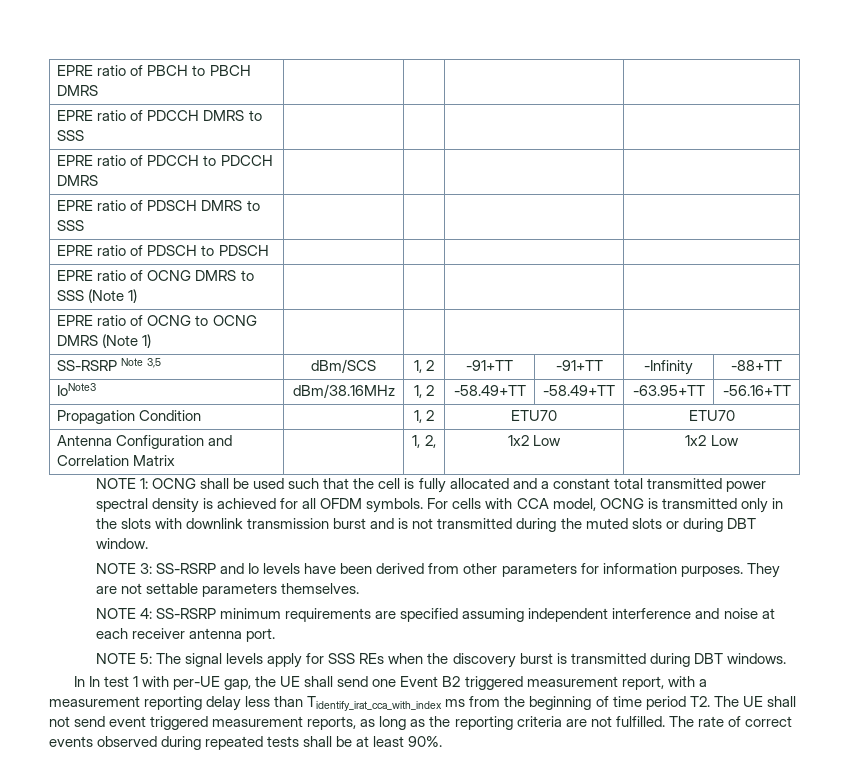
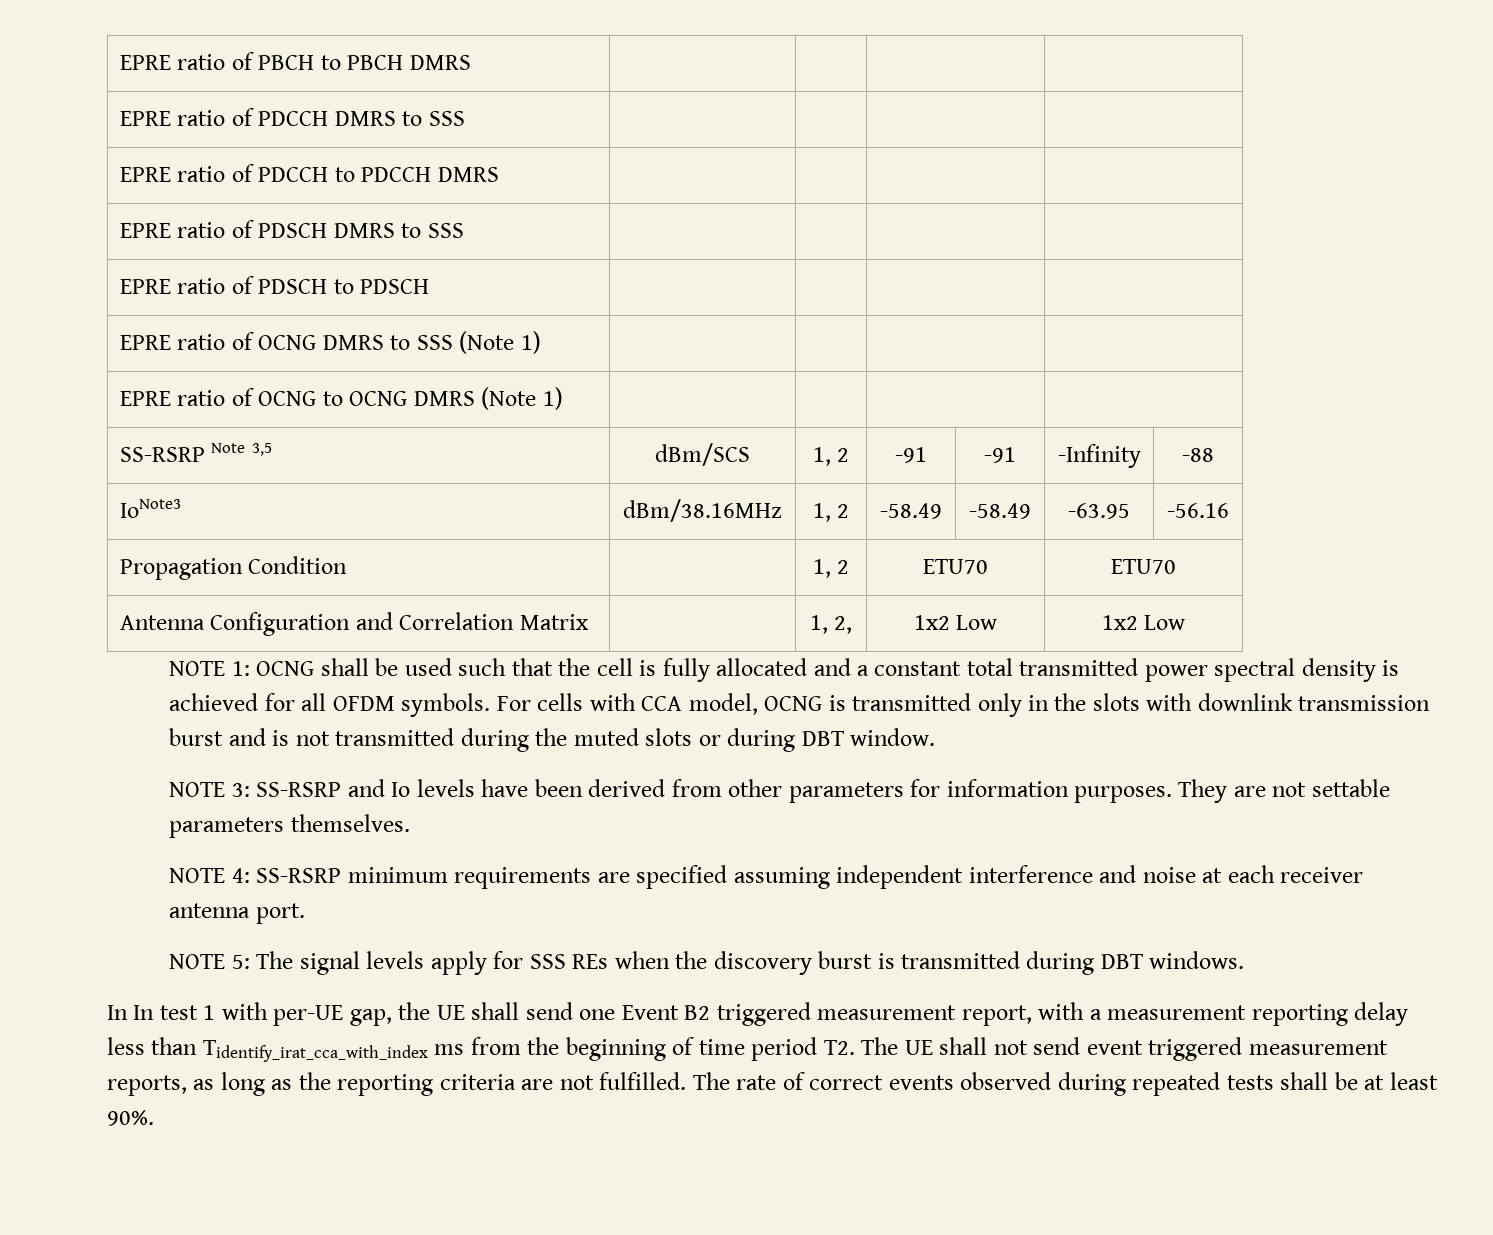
[466,360,513,371] [555,360,603,371] -91+TT | -91+TT -> [895,447,927,463] [984,447,1016,463] -91 | -91
[731,360,782,371] -88+TT -> [1182,448,1214,462] -88
[453,385,526,396] [543,385,615,396] [632,385,705,396] [722,385,791,396] -58.49+TT | -58.49+TT | -63.95+TT | -56.16+TT -> [880,503,942,519] [969,503,1031,519] [1068,503,1130,519] [1167,503,1229,518] -58.49 | -58.49 | -63.95 | -56.16

